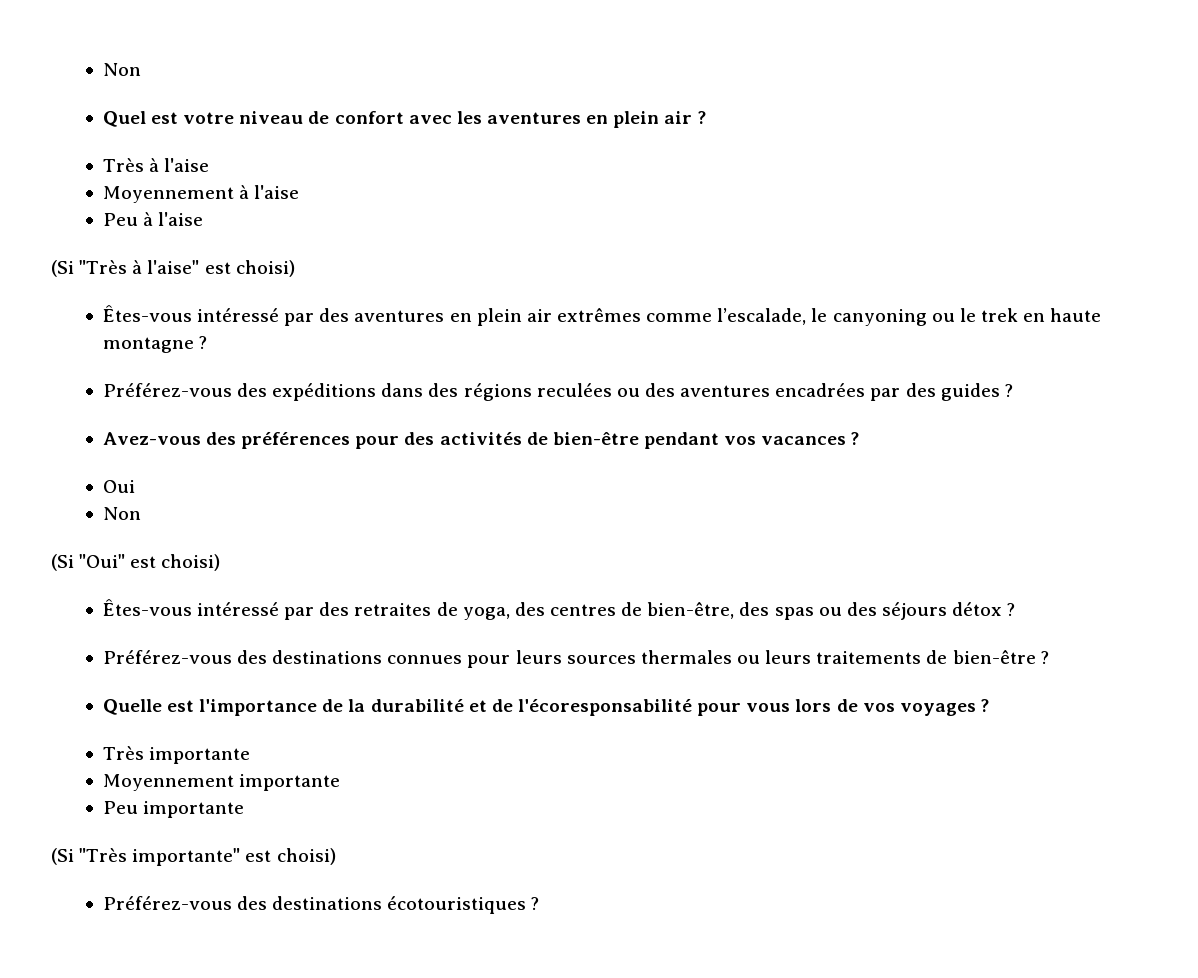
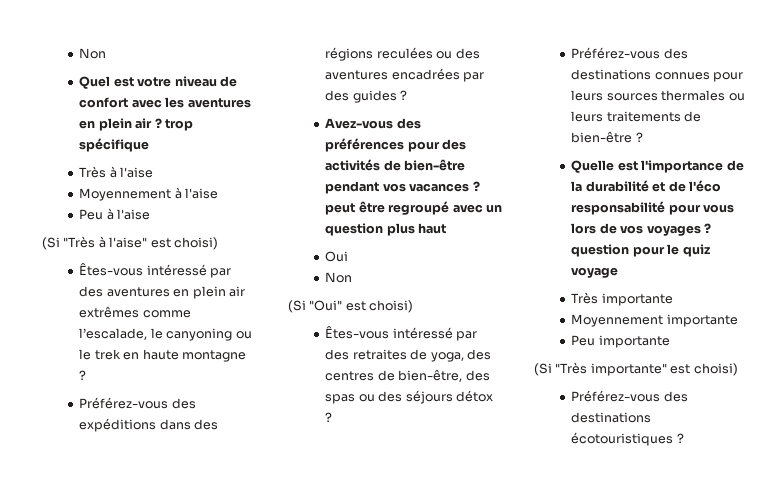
(706, 117) none -> [164,119,193,131] [79,138,150,152] trop spécifique
(860, 438) none -> [325,201,502,215] [325,223,447,236] peut être regroupé avec un question plus haut
[518,698,693,716] l'écoresponsabilité -> [688,180,721,192] [571,201,666,215] l'éco responsabilité
(989, 705) none -> [571,244,710,257] [571,267,619,278] question pour le quiz voyage

